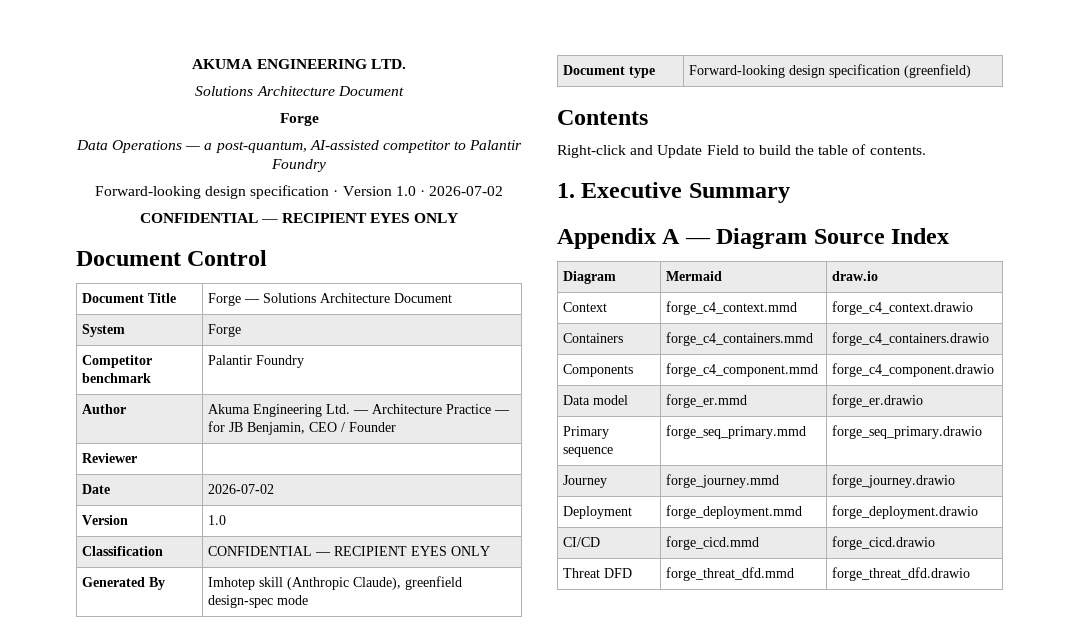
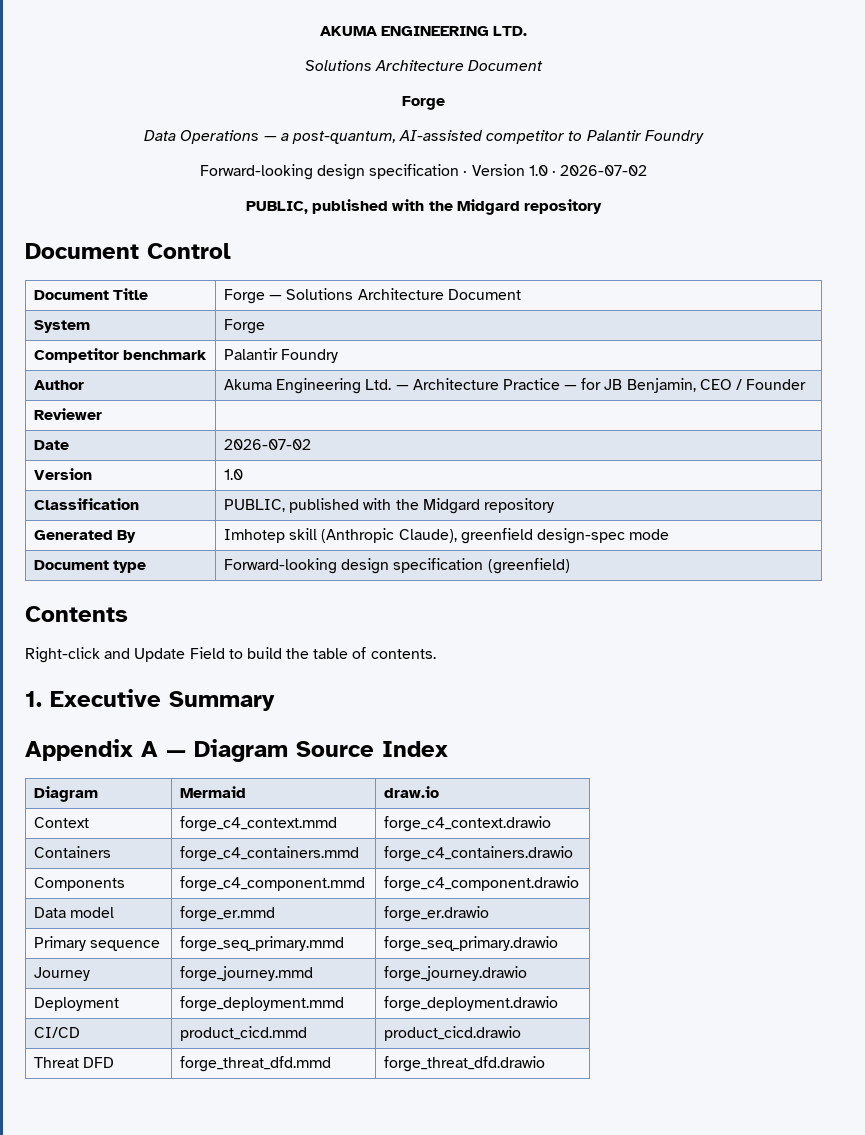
[139,213,459,223] CONFIDENTIAL — RECIPIENT EYES ONLY -> [246,199,602,215] PUBLIC, published with the Midgard repository
[208,546,491,556] CONFIDENTIAL — RECIPIENT EYES ONLY -> [223,498,554,514] PUBLIC, published with the Midgard repository
[666,536,760,550] [832,536,936,550] forge_cicd.mmd | forge_cicd.drawio -> [179,1026,307,1041] [383,1026,521,1041] product_cicd.mmd | product_cicd.drawio

